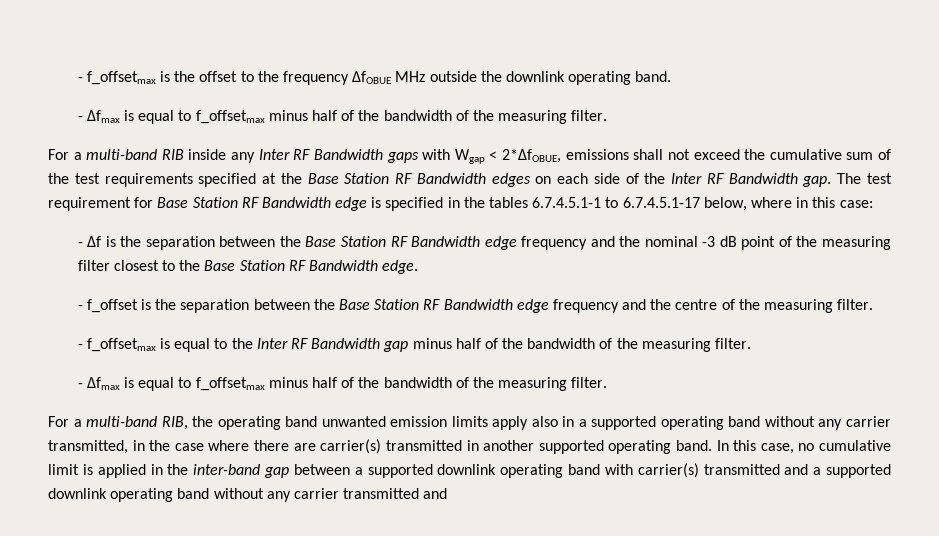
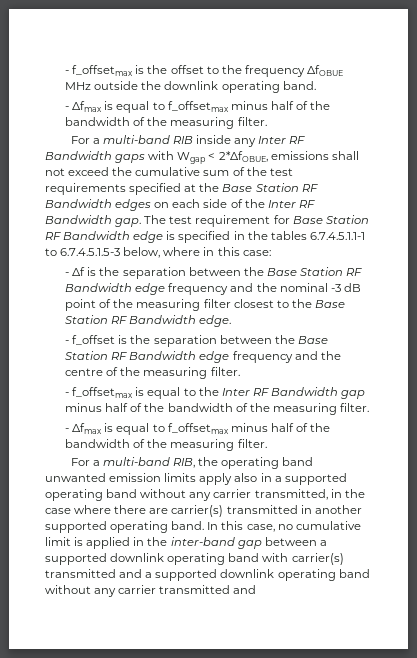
[532,197,700,208] 6.7.4.5.1-1 to 6.7.4.5.1-17 -> [309,232,365,240] [45,248,121,256] 6.7.4.5.1.1-1 to 6.7.4.5.1.5-3

